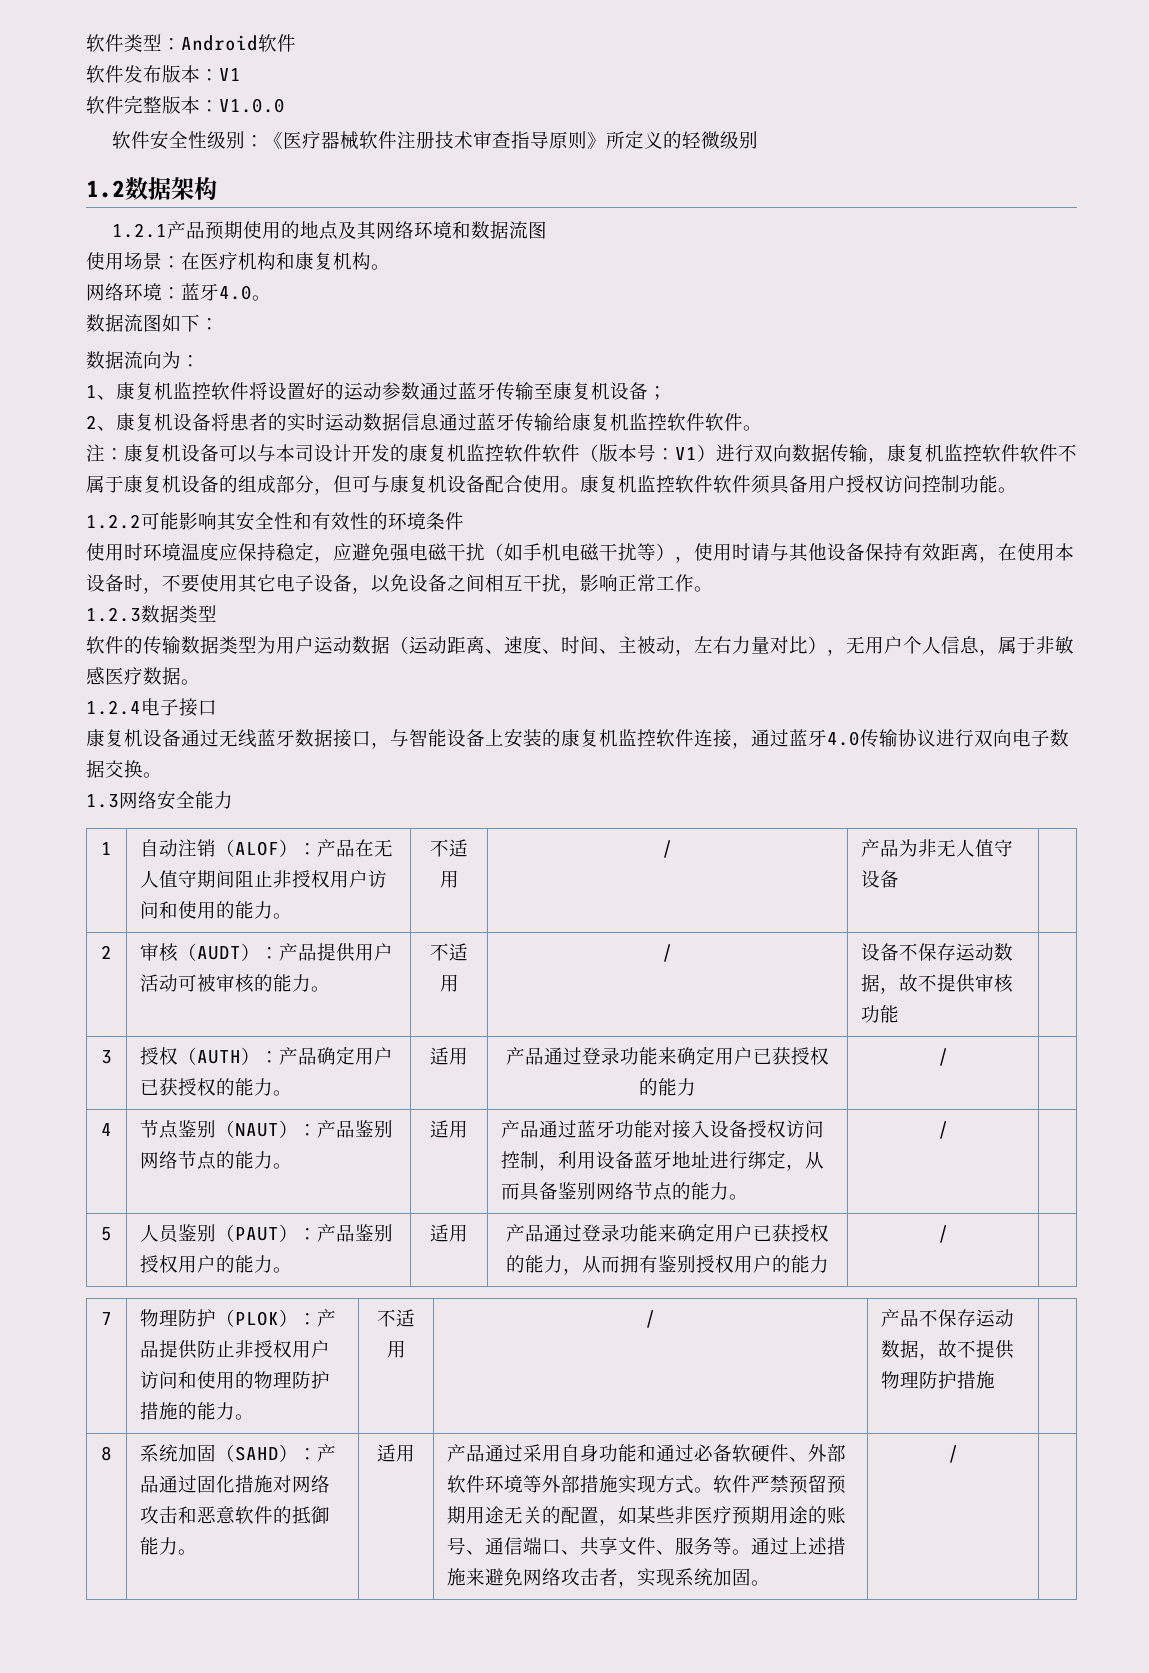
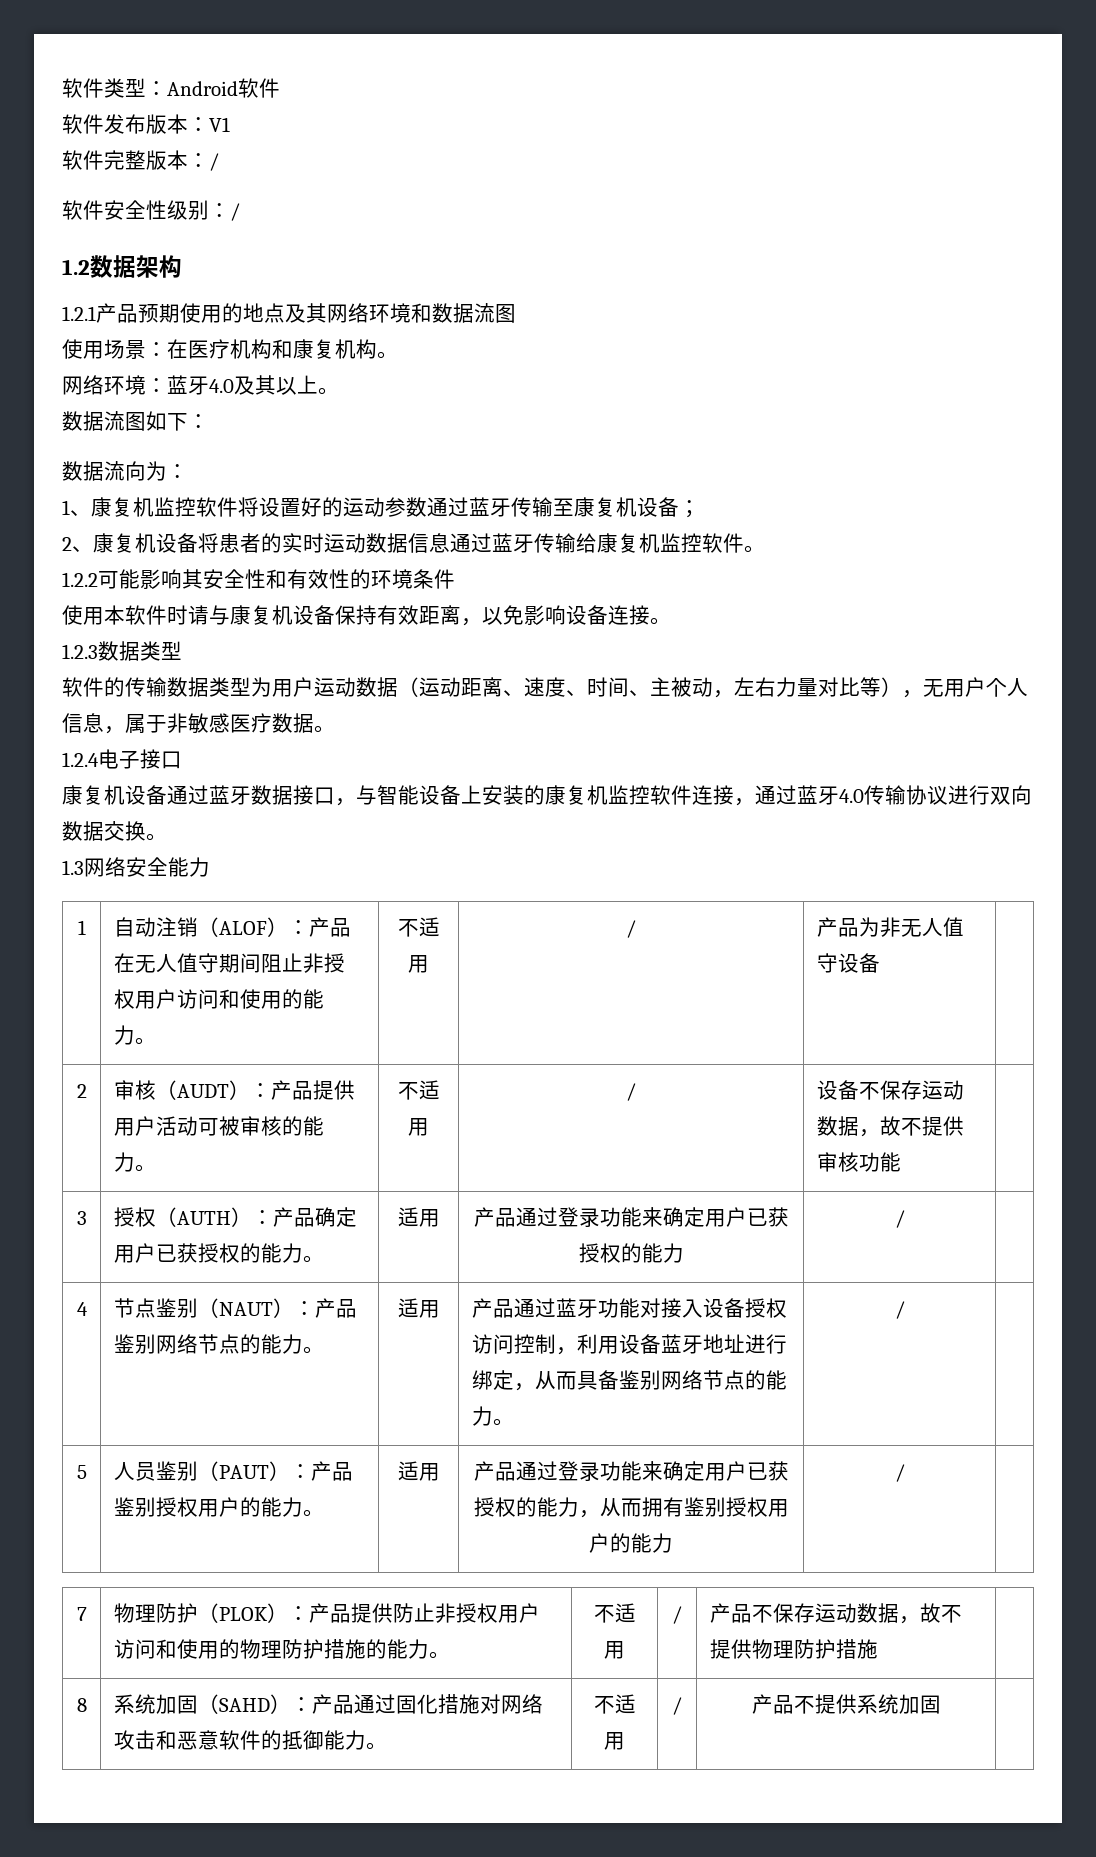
[219,98,285,113] V1.0.0 -> [209,153,219,171] /
[264,130,759,150] 《医疗器械软件注册技术审查指导原则》所定义的轻微级别 -> [230,203,240,221] /
(252, 292) none -> [234,375,318,395] 及其以上
[705,413,762,431] [86,444,1077,464] [86,475,998,495] 软件。 // 注：康复机设备可以与本司设计开发的康复机监控软件软件（版本号：V1）进行双向数据传输，康复机监控软件软件不属于康复机设备的组成部分，但可与康复机设备配合使用。康复机监控软件软件须具备用户授权访问控制功能 -> (744, 543) none
[124,542,827,563] 时环境温度应保持稳定，应避免强电磁干扰（如手机电磁干扰等），使用时请与其他 -> [104,605,293,625] 本软件时请与康复机
[998,543,1074,561] [86,574,694,594] 在使用本设备时，不要使用其它电子设备，以免设备之间相互干扰，影响正常工作 -> [482,605,650,625] 以免影响设备连接
(808, 645) none -> [860,677,881,697] 等
[219,729,257,748] 无线 -> (209, 795) none
[1012,729,1050,747] 电子 -> (1032, 795) none
[377,1444,415,1462] [447,1444,847,1462] [447,1475,847,1494] [447,1506,847,1526] [447,1537,847,1556] [447,1568,771,1588] [947,1445,959,1463] 适用 | 产品通过采用自身功能和通过必备软硬件、外部软件环境等外部措施实现方式。软件严禁预留预期用途无关的配置，如某些非医疗预期用途的账号、通信端口、共享文件、服务等。通过上述措施来避免网络攻击者，实现系统加固。 | / -> [593,1694,636,1714] [604,1732,625,1750] [672,1697,682,1715] [751,1694,941,1714] 不适用 | / | 产品不提供系统加固

